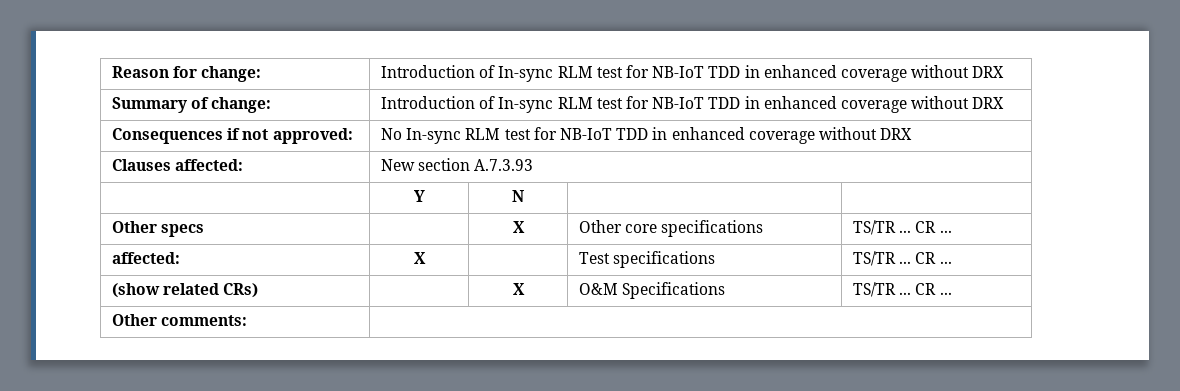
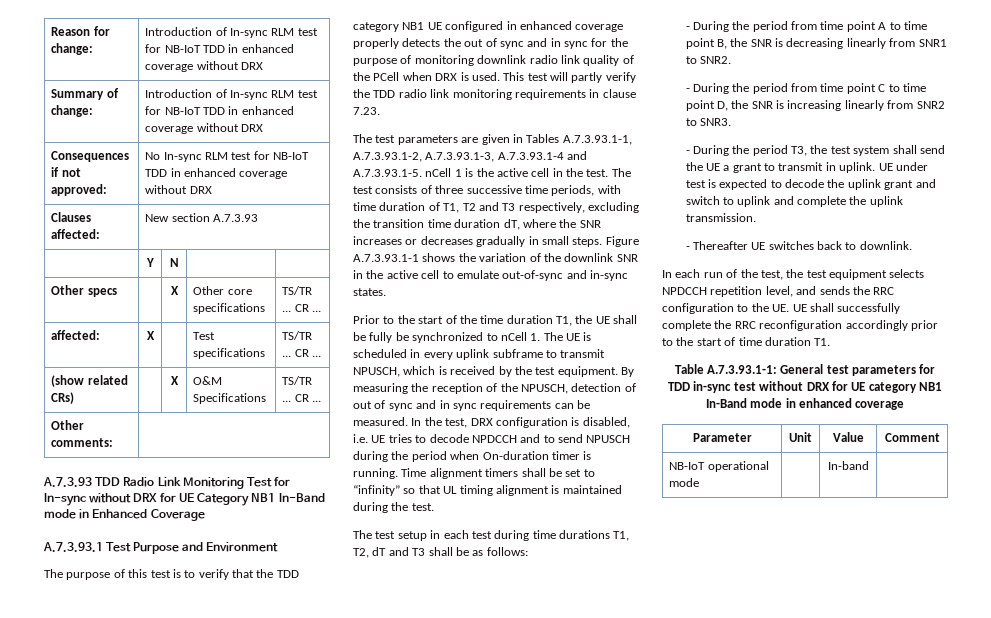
(248, 320) none -> [43,477,291,489] [44,493,325,506] [44,509,205,521] [43,542,279,554] [44,569,299,580] [353,21,624,32] [353,38,628,49] [353,55,634,66] [353,72,636,83] [353,89,636,100] [353,107,380,115] [353,134,632,145] [353,151,588,162] [353,168,631,177] [353,185,621,196] [353,202,639,213] [353,219,601,230] [353,236,639,247] [353,253,638,262] [353,270,628,281] [353,288,386,296] [353,315,638,326] [353,332,592,343] [353,349,606,360] [353,366,634,377] [353,383,636,394] [353,400,590,411] [353,417,630,428] [353,434,631,443] [353,451,592,462] [353,468,595,479] [353,485,622,496] [353,502,434,513] [353,530,630,541] [353,547,528,558] [685,21,927,32] [685,38,947,49] [685,56,731,64] [685,83,926,94] [685,100,945,111] [685,118,731,126] [685,145,945,156] [685,162,928,173] [685,179,936,190] [685,196,903,207] [685,213,756,222] [685,241,912,250] [662,269,925,280] [662,286,895,297] [662,303,901,314] [662,320,938,331] [662,337,831,346] [674,364,936,376] [668,381,942,393] [705,398,905,410] [692,433,752,442] [789,432,812,442] [832,432,864,442] [884,433,940,442] [669,461,769,472] [669,478,700,487] [827,461,869,470] // A.7.3.93 TDD Radio Link Monitoring Test for In-sync without DRX for UE Category NB1 In-Band mode in Enhanced Coverage // A.7.3.93.1 Test Purpose and Environment // The purpose of this test is to verify that the TDD category NB1 UE configured in enhanced coverage properly detects the out of sync and in sync for the purpose of monitoring downlink radio link quality of the PCell when DRX is used. This test will partly verify the TDD radio link monitoring requirements in clause 7.23. // The test parameters are given in Tables A.7.3.93.1-1, A.7.3.93.1-2, A.7.3.93.1-3, A.7.3.93.1-4 and A.7.3.93.1-5. nCell 1 is the active cell in the test. The test consists of three successive time periods, with time duration of T1, T2 and T3 respectively, excluding the transition time duration dT, where the SNR increases or decreases gradually in small steps. Figure A.7.3.93.1-1 shows the variation of the downlink SNR in the active cell to emulate out-of-sync and in-sync states. // Prior to the start of the time duration T1, the UE shall be fully be synchronized to nCell 1. The UE is scheduled in every uplink subframe to transmit NPUSCH, which is received by the test equipment. By measuring the reception of the NPUSCH, detection of out of sync and in sync requirements can be measured. In the test, DRX configuration is disabled, i.e. UE tries to decode NPDCCH and to send NPUSCH during the period when On-duration timer is running. Time alignment timers shall be set to “infinity” so that UL timing alignment is maintained during the test. // The test setup in each test during time durations T1, T2, dT and T3 shall be as follows: // - During the period from time point A to time point B, the SNR is decreasing linearly from SNR1 to SNR2. // - During the period from time point C to time point D, the SNR is increasing linearly from SNR2 to SNR3. // - During the period T3, the test system shall send the UE a grant to transmit in uplink. UE under test is expected to decode the uplink grant and switch to uplink and complete the uplink transmission. // - Thereafter UE switches back to downlink. // In each run of the test, the test equipment selects NPDCCH repetition level, and sends the RRC configuration to the UE. UE shall successfully complete the RRC reconfiguration accordingly prior to the start of time duration T1. // Table A.7.3.93.1-1: General test parameters for TDD in-sync test without DRX for UE category NB1 In-Band mode in enhanced coverage // Parameter | Unit | Value | Comment // NB-IoT operational mode | | In-band |

